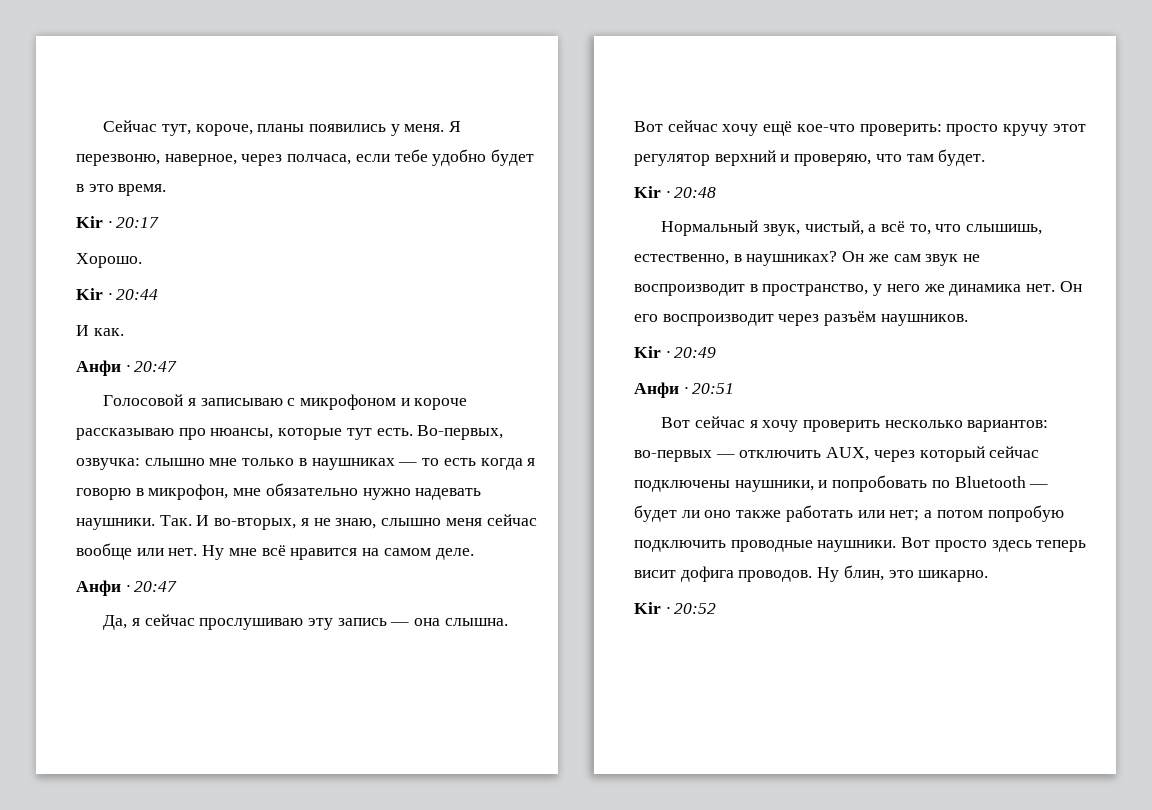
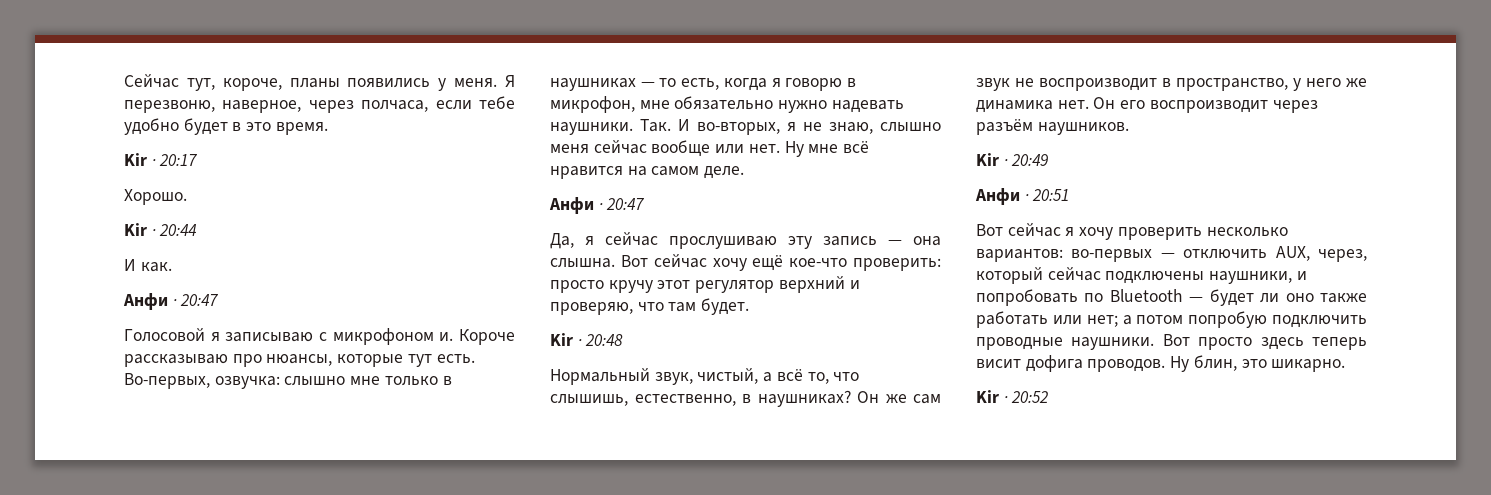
[400,398,468,410] и короче -> [439,329,515,345] и. Короче
[443,458,476,466] есть -> [681,78,720,90] есть,
[873,450,915,462] через -> [1318,249,1367,262] через,

